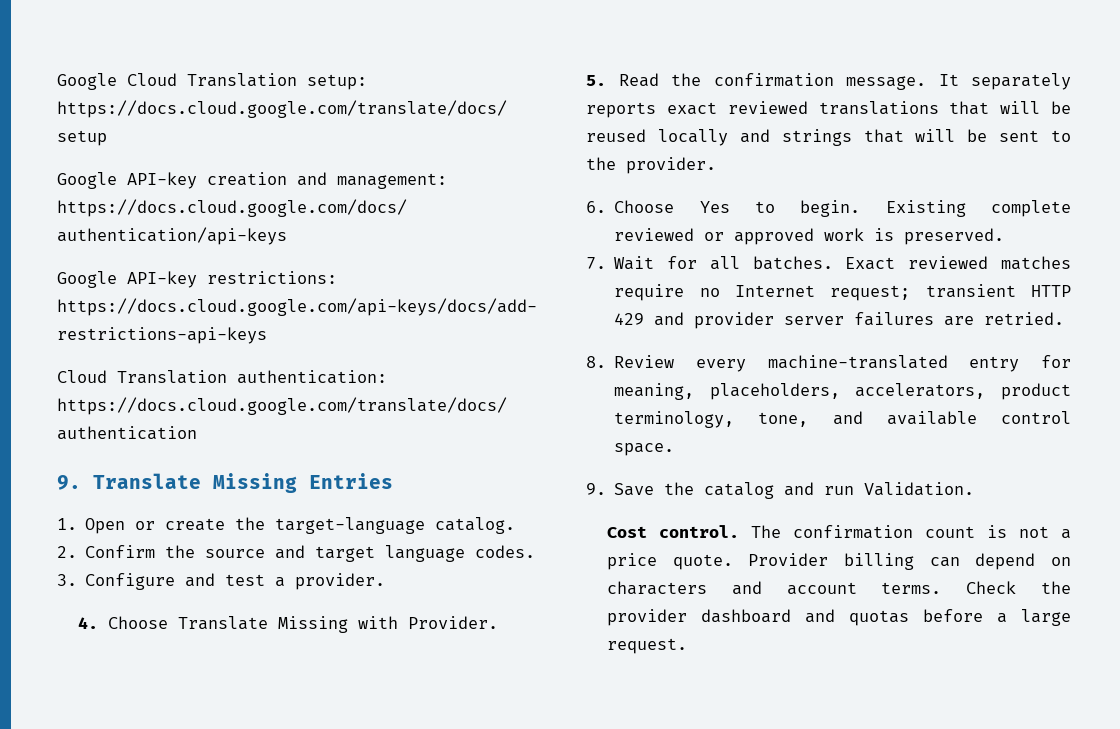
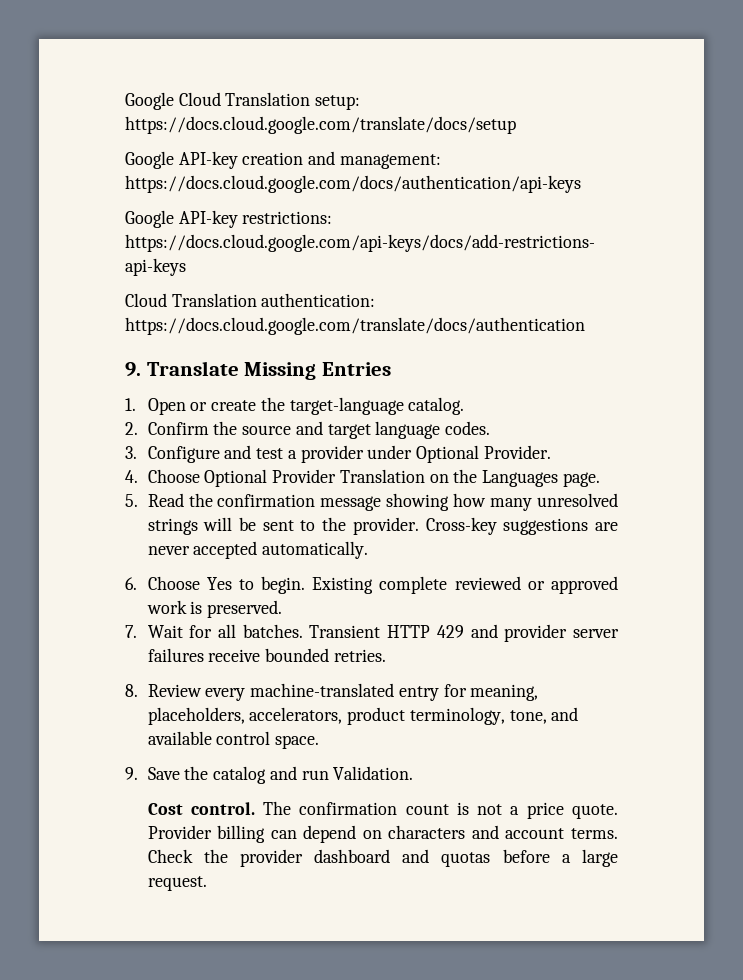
[295,573,386,590] [77,616,498,633] [586,73,1071,90] [586,101,1071,118] [586,129,904,146] provider. // 4. Choose Translate Missing with Provider. // 5. Read the confirmation message. It separately reports exact reviewed translations that will be reused locally and strings that -> [300,445,551,463] [125,469,600,487] [125,493,619,511] [147,518,198,535] provider under Optional Provider. // 4. Choose Optional Provider Translation on the Languages page. // 5. Read the confirmation message showing how many unresolved strings
(716, 165) none -> [425,517,618,535] [147,541,369,559] Cross-key suggestions are never accepted automatically.
[845,256,1071,270] [614,284,1016,301] Exact reviewed matches require no Internet request; transient -> [309,625,381,638] Transient
[944,312,1065,326] are retried. -> [208,648,386,662] receive bounded retries.

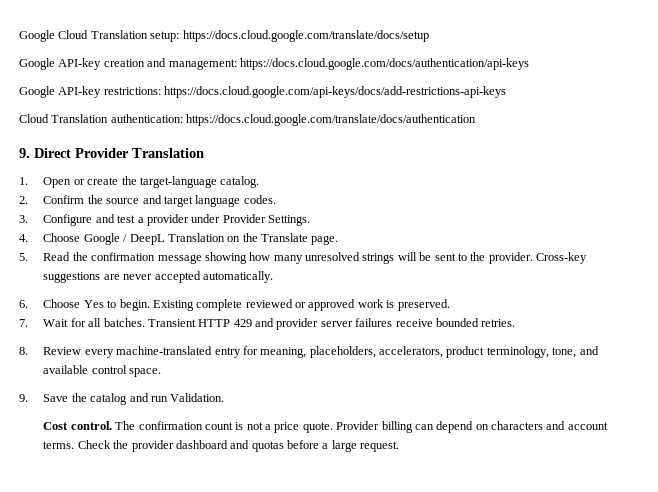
[146,361,391,380] Translate Missing Entries -> [34,148,204,158] Direct Provider Translation
[415,445,551,463] Optional Provider. -> [222,214,311,226] Provider Settings.
[204,469,337,487] Optional Provider -> [83,233,165,245] Google / DeepL
[481,470,558,487] Languages -> [261,233,309,242] Translate

